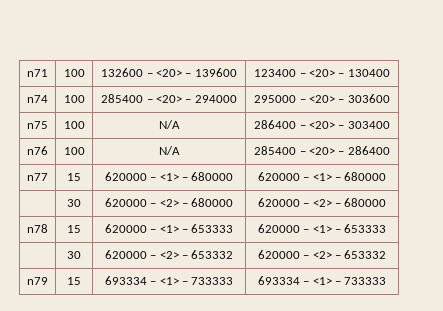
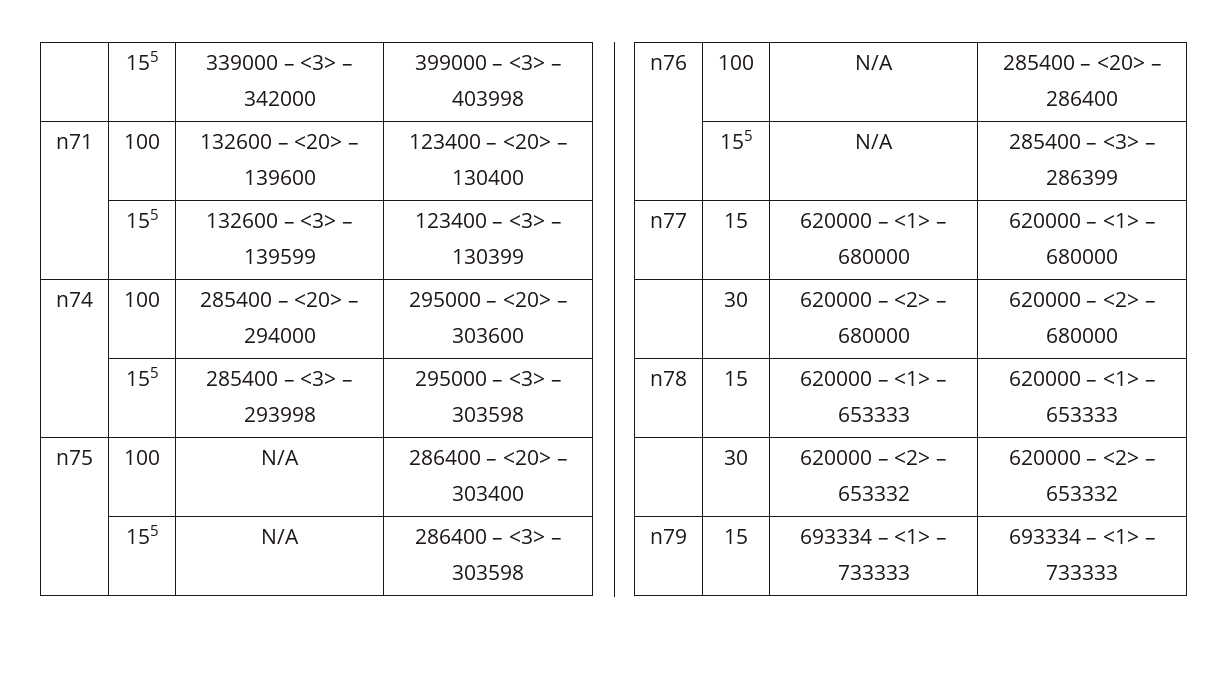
(27, 73) none -> [125,51,159,70] [205,55,354,70] [243,91,316,106] [414,55,562,70] [452,91,524,106] | 155 | 339000 – <3> – 342000 | 399000 – <3> – 403998 //
(390, 73) none -> [125,209,159,228] [205,213,354,228] [243,249,316,264] [414,213,562,228] [452,249,524,264] // | 155 | 132600 – <3> – 139599 | 123400 – <3> – 130399
(390, 98) none -> [125,367,159,386] [205,371,354,386] [243,407,316,422] [414,371,562,386] [452,407,524,422] // | 155 | 285400 – <3> – 293998 | 295000 – <3> – 303598
(390, 125) none -> [125,525,159,544] [261,529,299,544] [414,529,562,544] [452,565,524,580] // | 155 | N/A | 286400 – <3> – 303598
(390, 150) none -> [719,130,753,149] [855,134,893,149] [1008,134,1156,149] [1046,170,1118,185] // | 155 | N/A | 285400 – <3> – 286399

